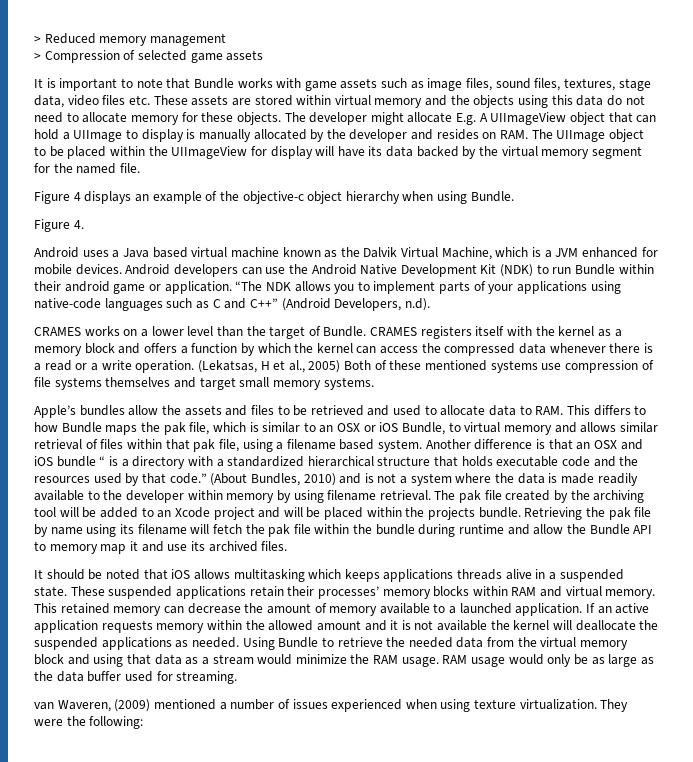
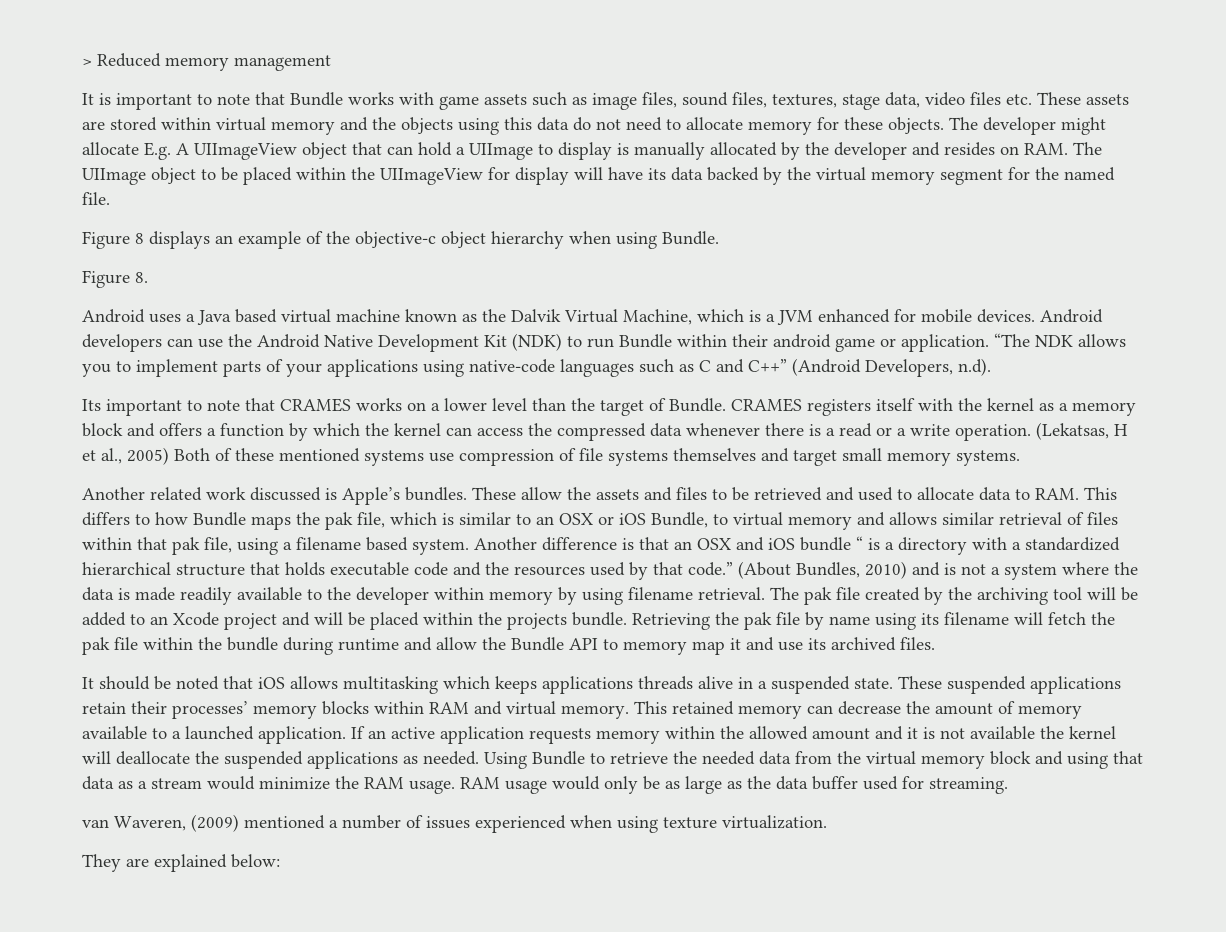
[34,50,264,63] // > Compression of selected game assets -> (331, 63) none
[73,192,81,201] 4 -> [135,233,144,244] 8
[73,220,84,229] 4. -> [135,272,148,283] 8.
(430, 304) none -> [82,398,275,416] Its important to note that
[34,405,125,418] Apple’s bundles -> [82,487,516,505] Another related work discussed is Apple’s bundles. These
[600,699,629,712] [34,716,144,729] They were the following: -> [82,854,280,872] // They are explained below:

